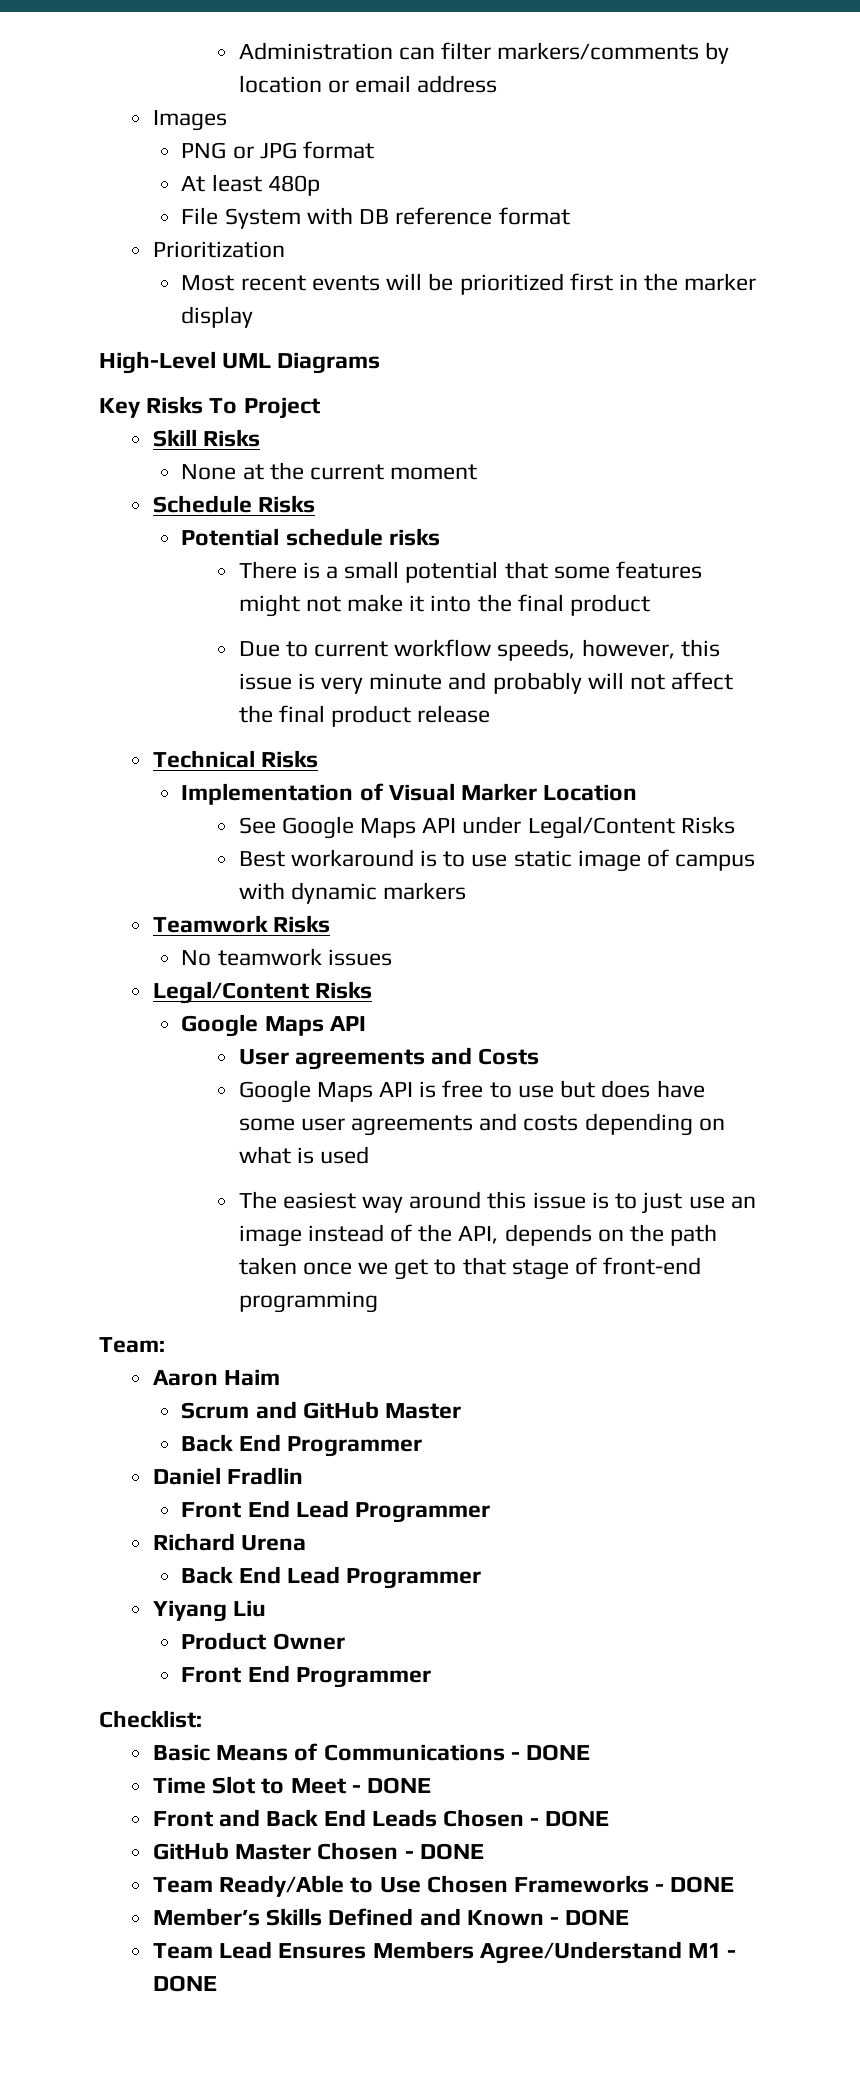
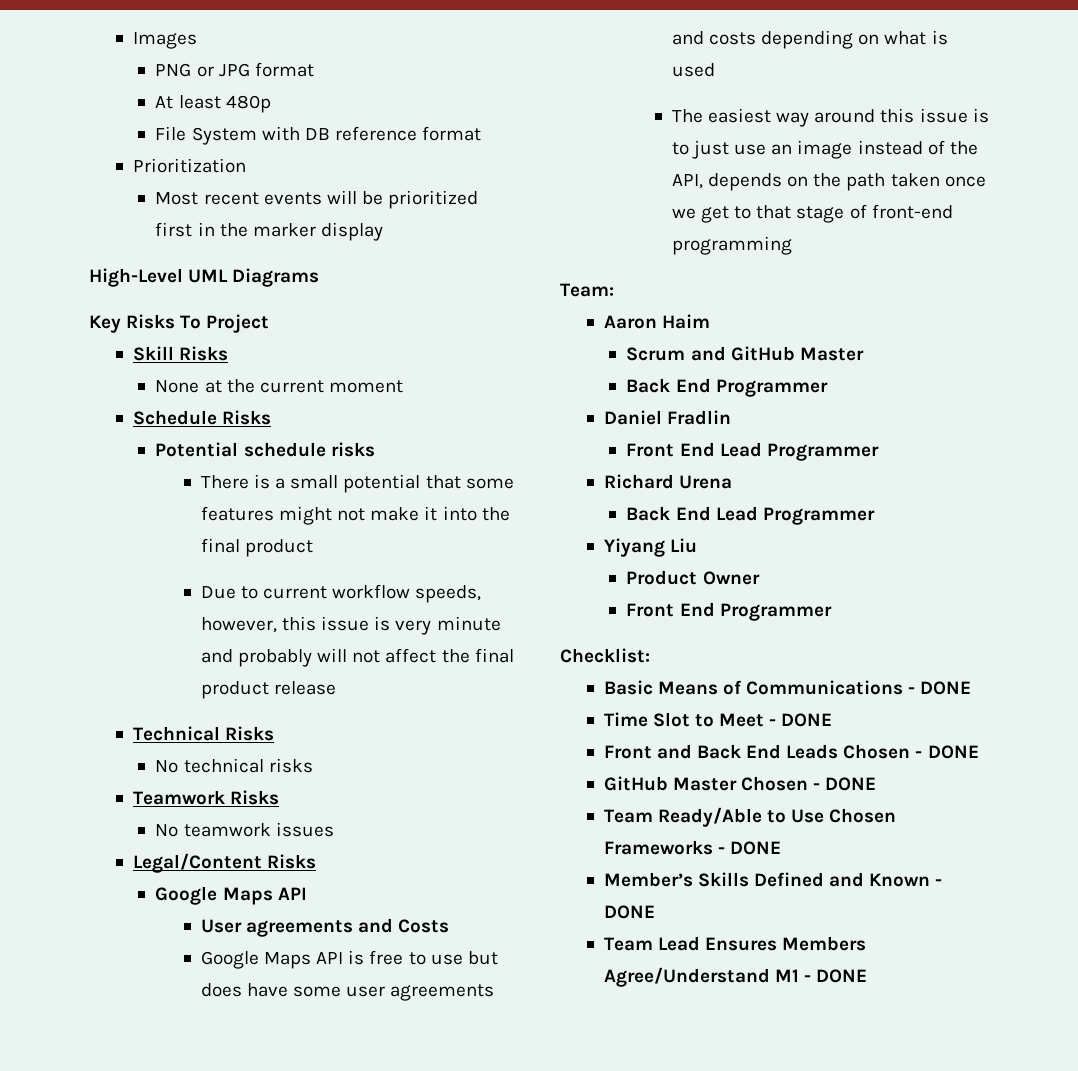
[238,42,730,64] [238,75,498,93] Administration can filter markers/comments by location or email address // -> (132, 40) none
[181,783,638,805] [238,816,735,839] [238,849,756,872] [238,882,467,904] Implementation of Visual Marker Location // See Google Maps API under Legal/Content Risks // Best workaround is to use static image of campus with dynamic markers -> [155,758,313,773] No technical risks

